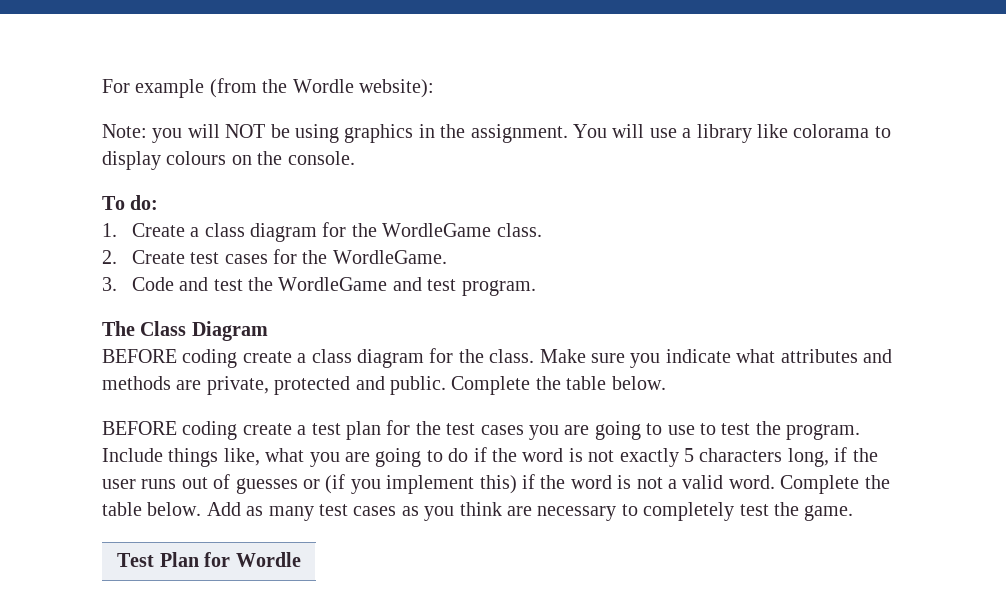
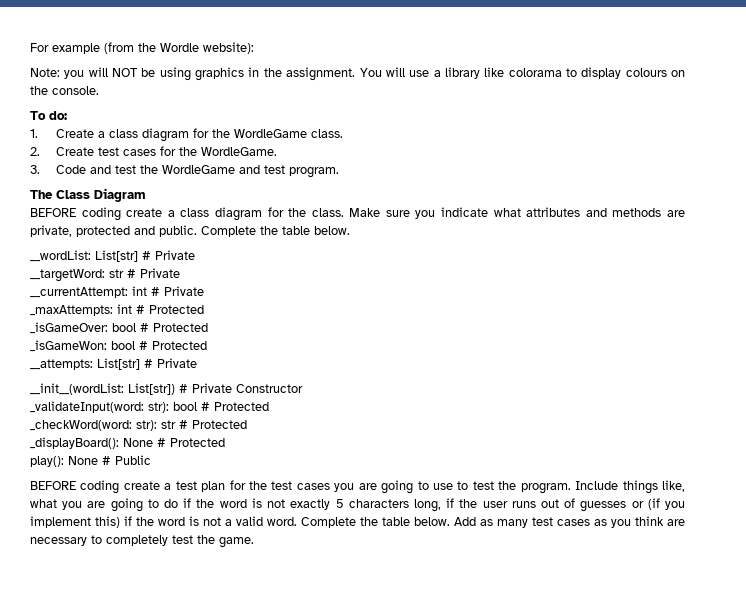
(666, 383) none -> [30,250,195,262] [30,268,180,282] [30,286,204,298] [30,304,204,316] [30,322,208,334] [30,340,207,352] [30,358,197,370] [30,383,303,395] [30,401,269,413] [30,420,247,431] [30,437,225,449] [30,455,151,467] // __wordList: List[str] # Private // __targetWord: str # Private // __currentAttempt: int # Private // _maxAttempts: int # Protected // _isGameOver: bool # Protected // _isGameWon: bool # Protected // __attempts: List[str] # Private // __init__(wordList: List[str]) # Private Constructor // _validateInput(word: str): bool # Protected // _checkWord(word: str): str # Protected // _displayBoard(): None # Protected // play(): None # Public
[117,552,301,567] // Test Plan for Wordle -> (254, 542) none

